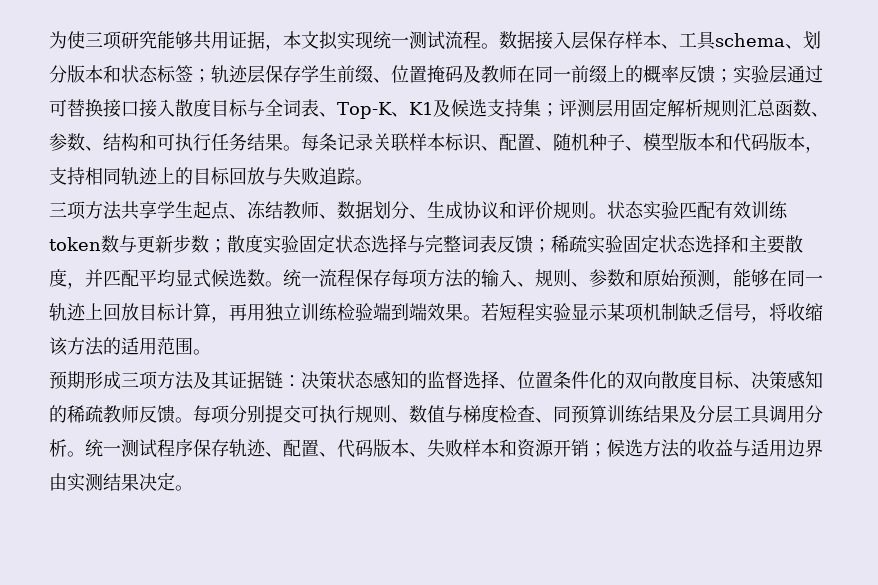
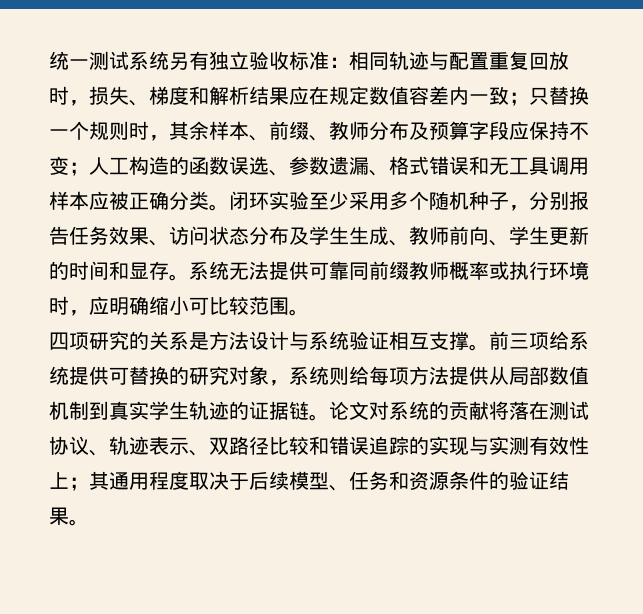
[49,31,821,51] [49,65,823,84] [49,98,829,119] [49,133,823,153] [49,167,373,185] [49,201,788,220] [49,234,803,254] [49,269,823,289] [49,303,823,323] [49,337,211,356] [49,370,823,390] [49,405,823,424] [49,439,823,458] [49,472,175,492] 为使三项研究能够共用证据，本文拟实现统一测试流程。数据接入层保存样本、工具schema、划分版本和状态标签；轨迹层保存学生前缀、位置掩码及教师在同一前缀上的概率反馈；实验层通过可替换接口接入散度目标与全词表、Top-K、K1及候选支持集；评测层用固定解析规则汇总函数、参数、结构和可执行任务结果。每条记录关联样本标识、配置、随机种子、模型版本和代码版本，支持相同轨迹上的目标回放与失败追踪。 // 三项方法共享学生起点、冻结教师、数据划分、生成协议和评价规则。状态实验匹配有效训练token数与更新步数；散度实验固定状态选择与完整词表反馈；稀疏实验固定状态选择和主要散度，并匹配平均显式候选数。统一流程保存每项方法的输入、规则、参数和原始预测，能够在同一轨迹上回放目标计算，再用独立训练检验端到端效果。若短程实验显示某项机制缺乏信号，将收缩该方法的适用范围。 // 预期形成三项方法及其证据链：决策状态感知的监督选择、位置条件化的双向散度目标、决策感知的稀疏教师反馈。每项分别提交可执行规则、数值与梯度检查、同预算训练结果及分层工具调用分析。统一测试程序保存轨迹、配置、代码版本、失败样本和资源开销；候选方法的收益与适用边界由实测结果决定 -> [49,51,569,70] [49,86,589,106] [49,121,589,141] [49,156,589,176] [49,191,589,211] [49,226,589,246] [49,261,589,281] [49,296,309,316] [49,331,589,351] [49,366,589,386] [49,401,589,421] [49,436,589,456] [49,471,569,491] [49,507,69,525] 统一测试系统另有独立验收标准：相同轨迹与配置重复回放时，损失、梯度和解析结果应在规定数值容差内一致；只替换一个规则时，其余样本、前缀、教师分布及预算字段应保持不变；人工构造的函数误选、参数遗漏、格式错误和无工具调用样本应被正确分类。闭环实验至少采用多个随机种子，分别报告任务效果、访问状态分布及学生生成、教师前向、学生更新的时间和显存。系统无法提供可靠同前缀教师概率或执行环境时，应明确缩小可比较范围。 // 四项研究的关系是方法设计与系统验证相互支撑。前三项给系统提供可替换的研究对象，系统则给每项方法提供从局部数值机制到真实学生轨迹的证据链。论文对系统的贡献将落在测试协议、轨迹表示、双路径比较和错误追踪的实现与实测有效性上；其通用程度取决于后续模型、任务和资源条件的验证结果

